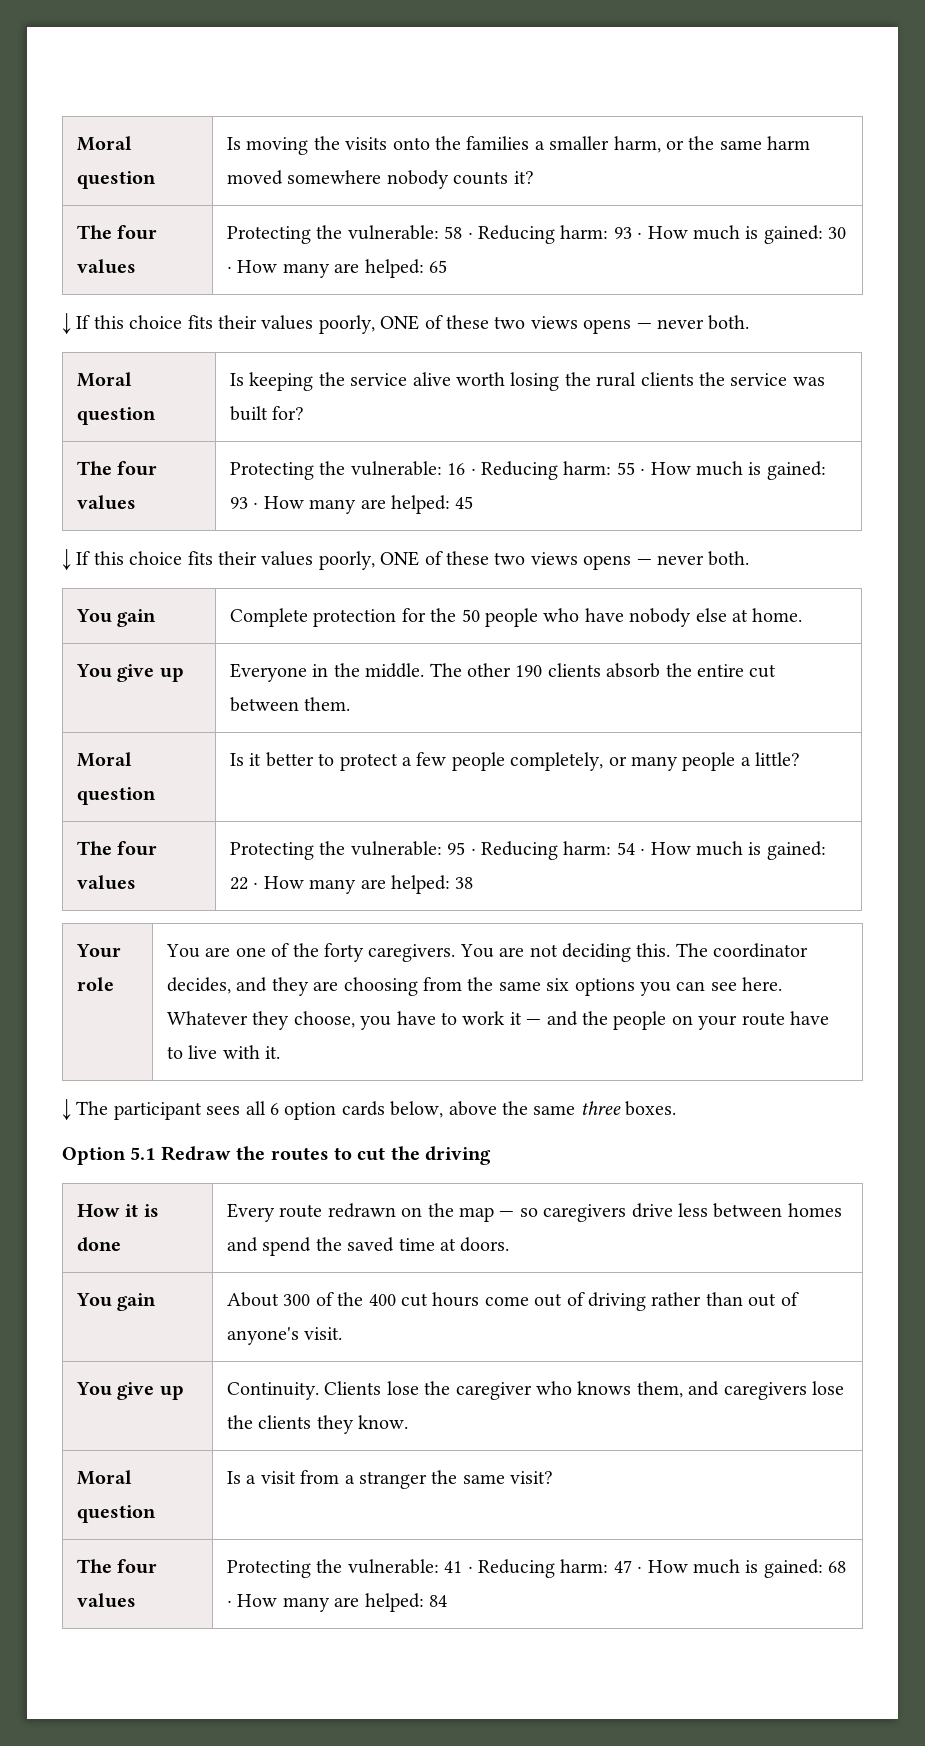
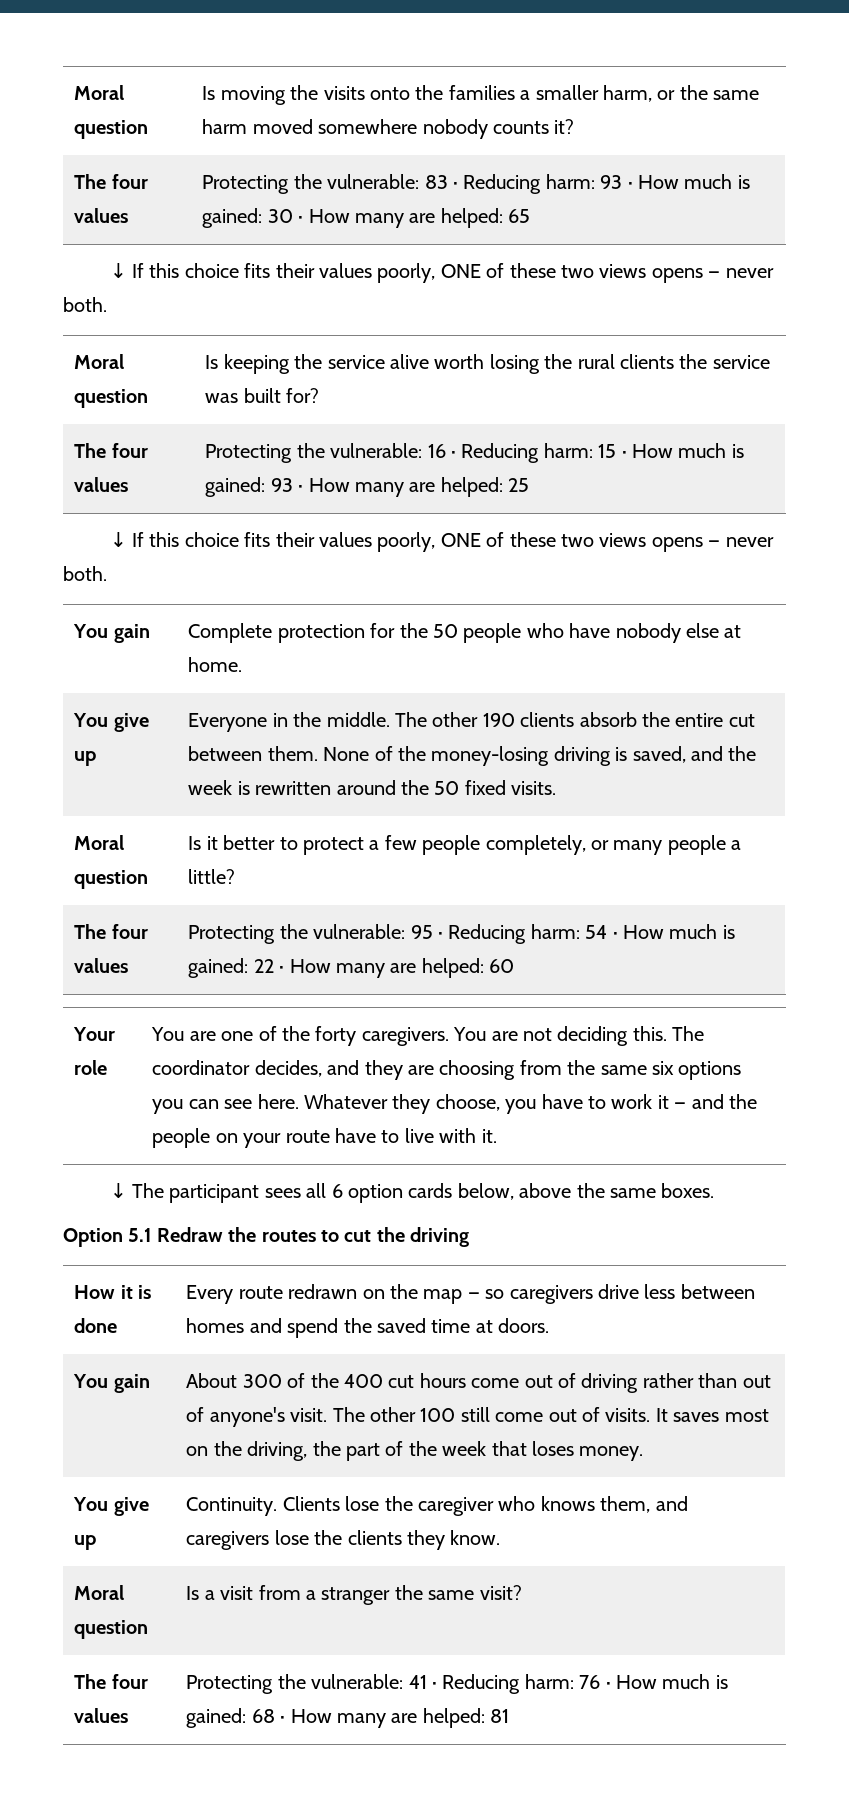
[444,226,463,239] 58 -> [424,175,448,189] 83
[616,462,635,475] 55 -> [598,444,617,458] 15
[455,496,474,509] 45 -> [508,478,530,492] 25
(351, 704) none -> [323,746,757,766] [188,780,557,795] None of the money-losing driving is saved, and the week is rewritten around the 50 fixed visits.
[455,877,474,889] 38 -> [489,959,515,973] 60
[580,1101,621,1115] three -> (656, 1193) none
(343, 1333) none -> [332,1407,769,1422] [186,1441,644,1461] The other 100 still come out of visits. It saves most on the driving, the part of the week that loses money.
[613,1560,632,1573] 47 -> [579,1675,601,1689] 76
[428,1595,447,1607] 84 -> [490,1709,510,1723] 81

